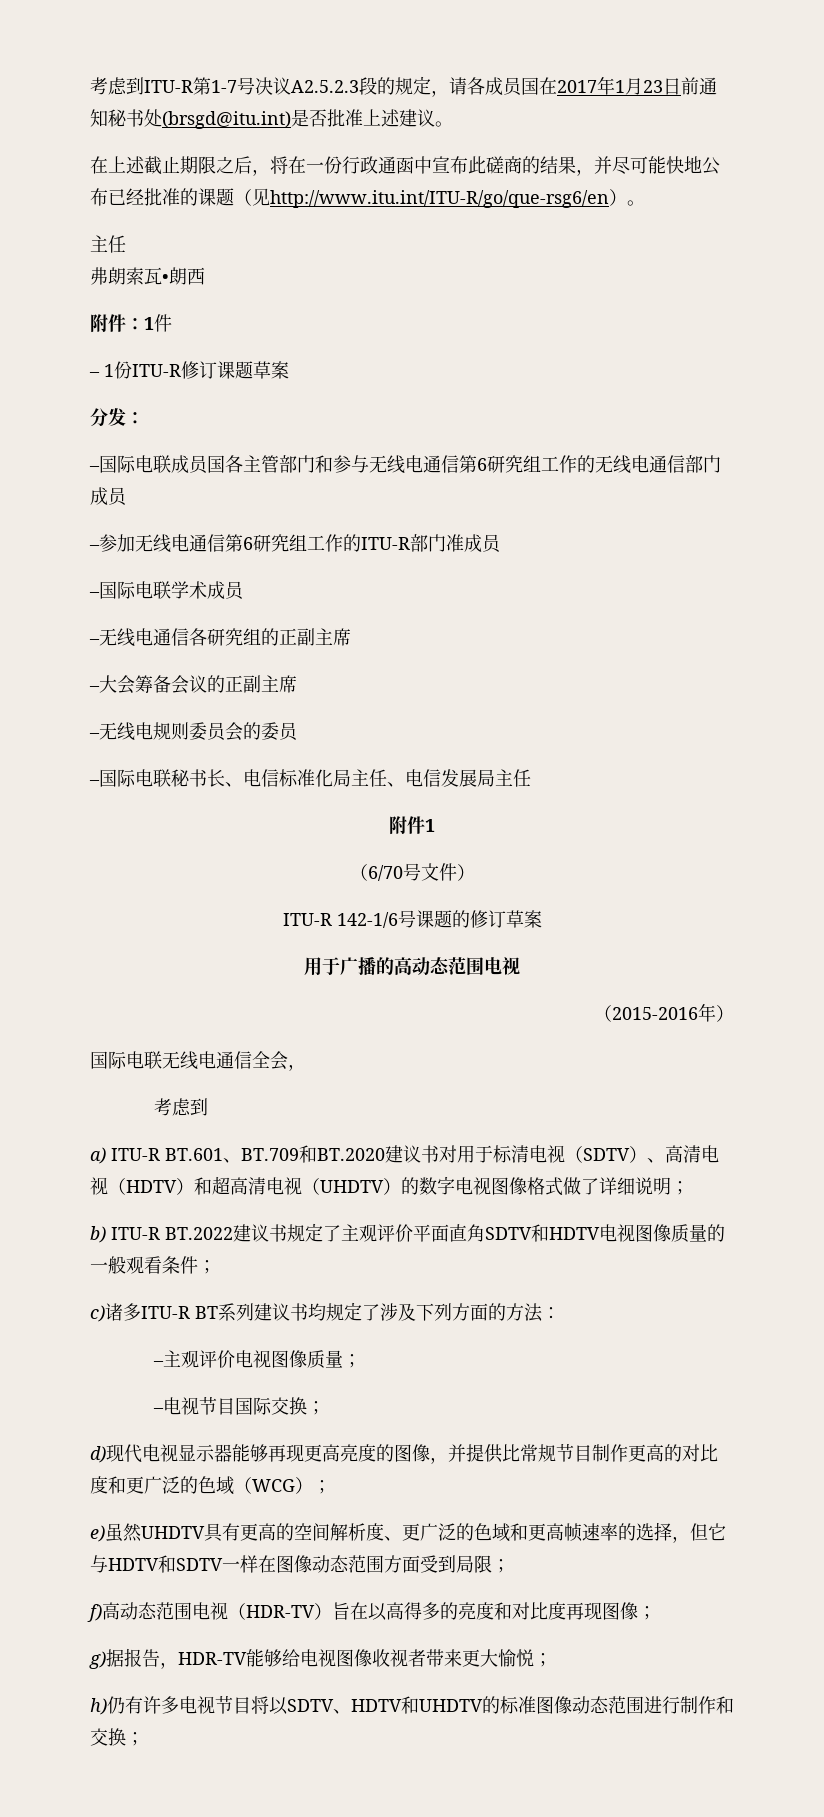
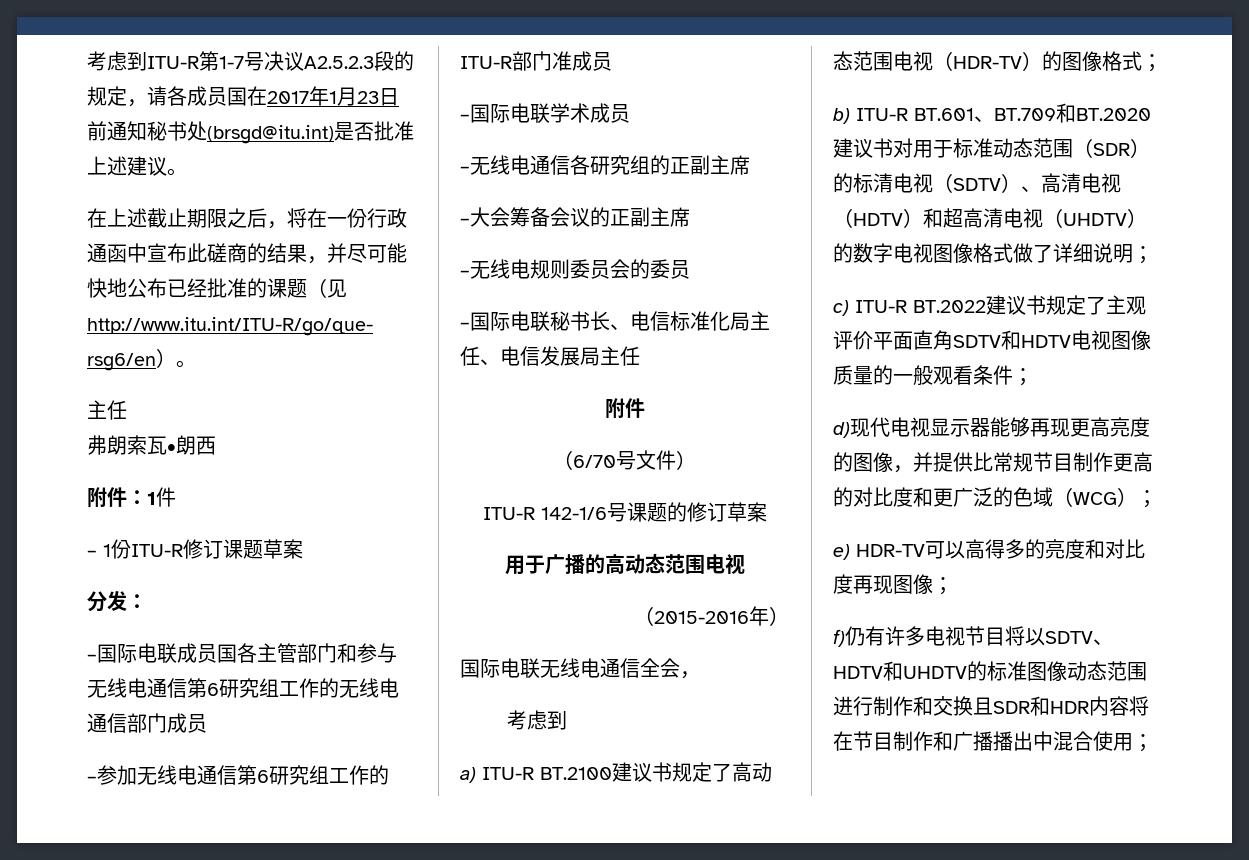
[425,819,435,832] 1 -> (645, 408) none
(160, 1154) none -> [540,762,772,782] [833,51,1162,72] [833,108,908,124] BT.2100建议书规定了高动态范围电视（HDR-TV）的图像格式； // b) ITU-R
(512, 1154) none -> [973,138,1150,158] [833,173,873,193] 准动态范围（SDR）的标
[90,1226,106,1243] b) -> [833,300,849,316] c)
[90,1302,560,1322] [152,1350,361,1369] [152,1397,325,1415] // c)诸多ITU-R BT系列建议书均规定了涉及下列方面的方法： // –主观评价电视图像质量； // –电视节目国际交换； -> (1033, 377) none
[105,1522,726,1543] [90,1555,510,1573] [87,1602,368,1622] 虽然UHDTV具有更高的空间解析度、更广泛的色域和更高帧速率的选择，但它与HDTV和SDTV一样在图像动态范围方面受到局限； // f)高动态范围电视（HDR-TV）旨在 -> [856,541,945,559] HDR-TV可
[89,1648,552,1669] [90,1698,107,1715] g)据报告，HDR-TV能够给电视图像收视者带来更大愉悦； // h) -> [833,629,845,647] f)
(126, 1737) none -> [973,696,1149,716] [833,731,1133,751] 且SDR和HDR内容将在节目制作和广播播出中混合使用

